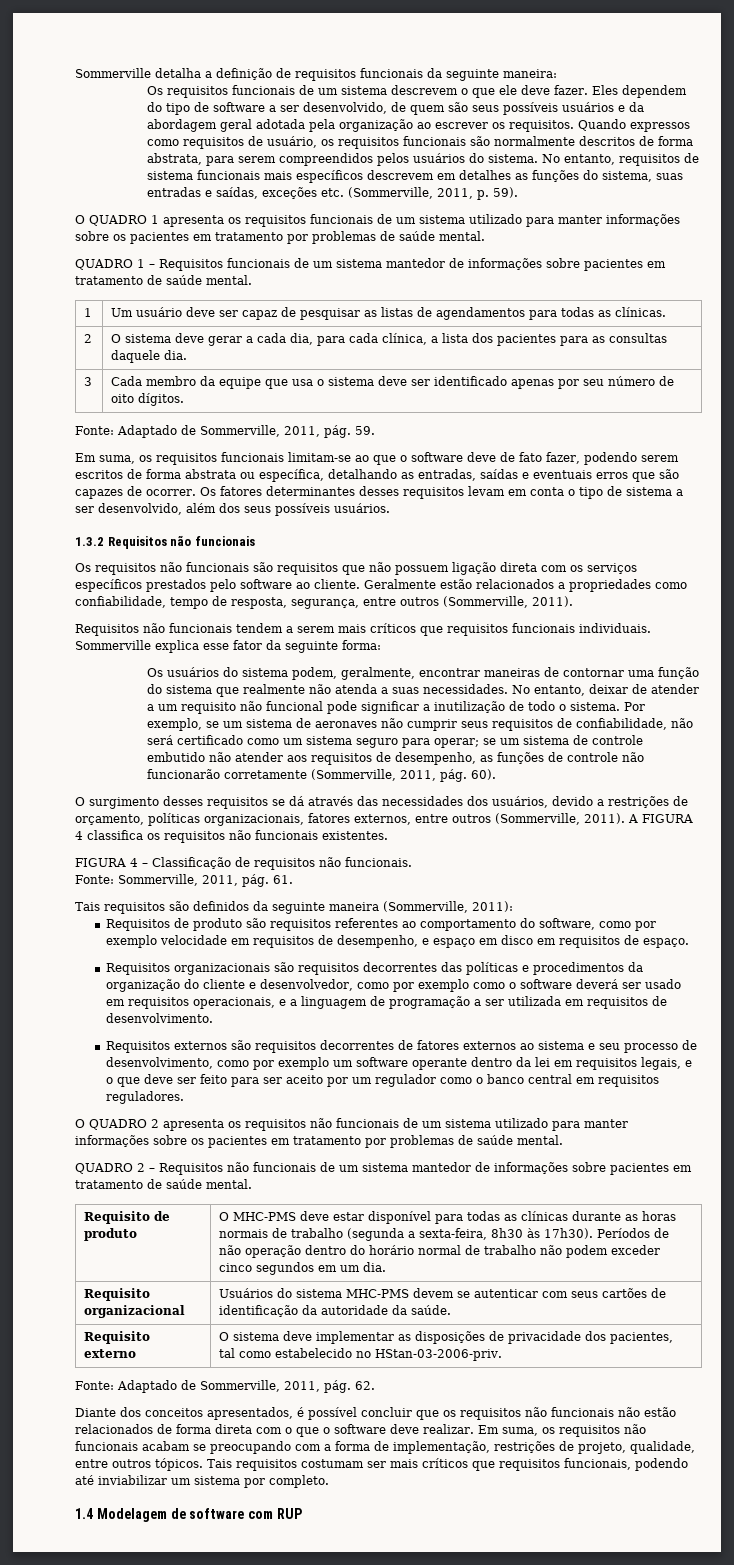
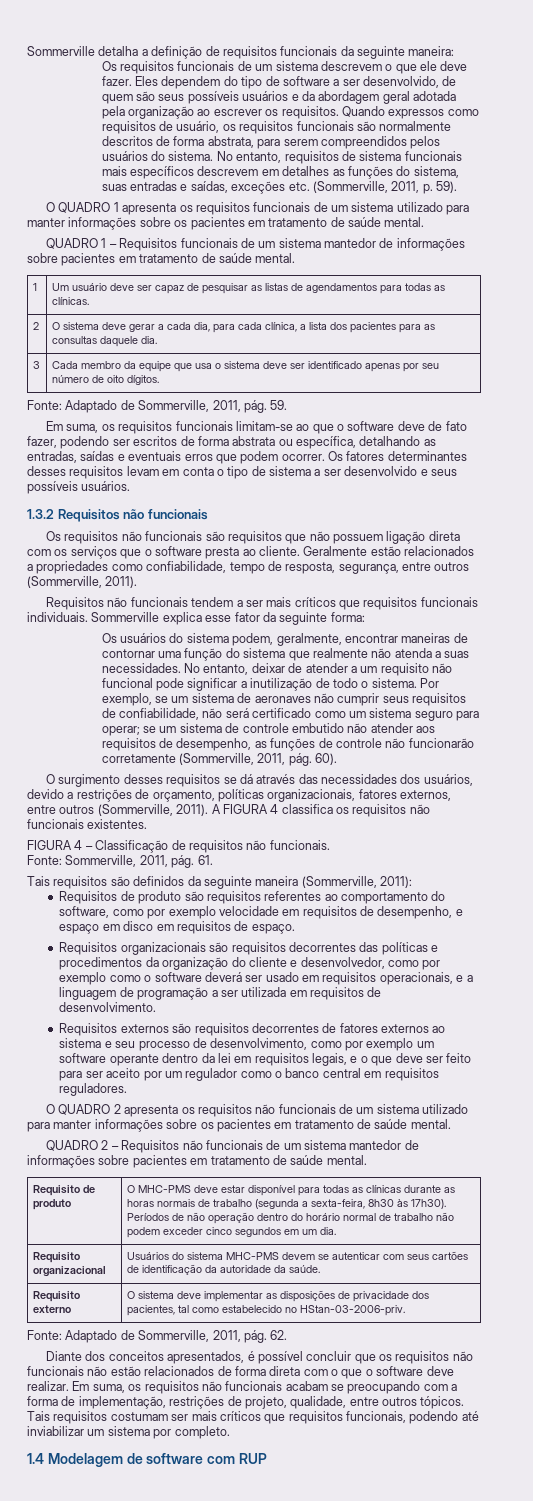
[287,231,376,244] por problemas -> (328, 222) none
[640,455,679,462] serem -> [112,439,130,446] ser
[659,469,679,479] [75,486,142,499] são capazes de -> [240,451,279,464] podem
[98,503,240,515] desenvolvido, além dos -> [344,466,428,476] desenvolvido e
[75,579,292,592] específicos prestados pelo software -> [120,546,240,559] que o software presta
[297,626,335,633] serem -> [245,600,263,607] ser
[365,1135,454,1148] por problemas -> (354, 1124) none

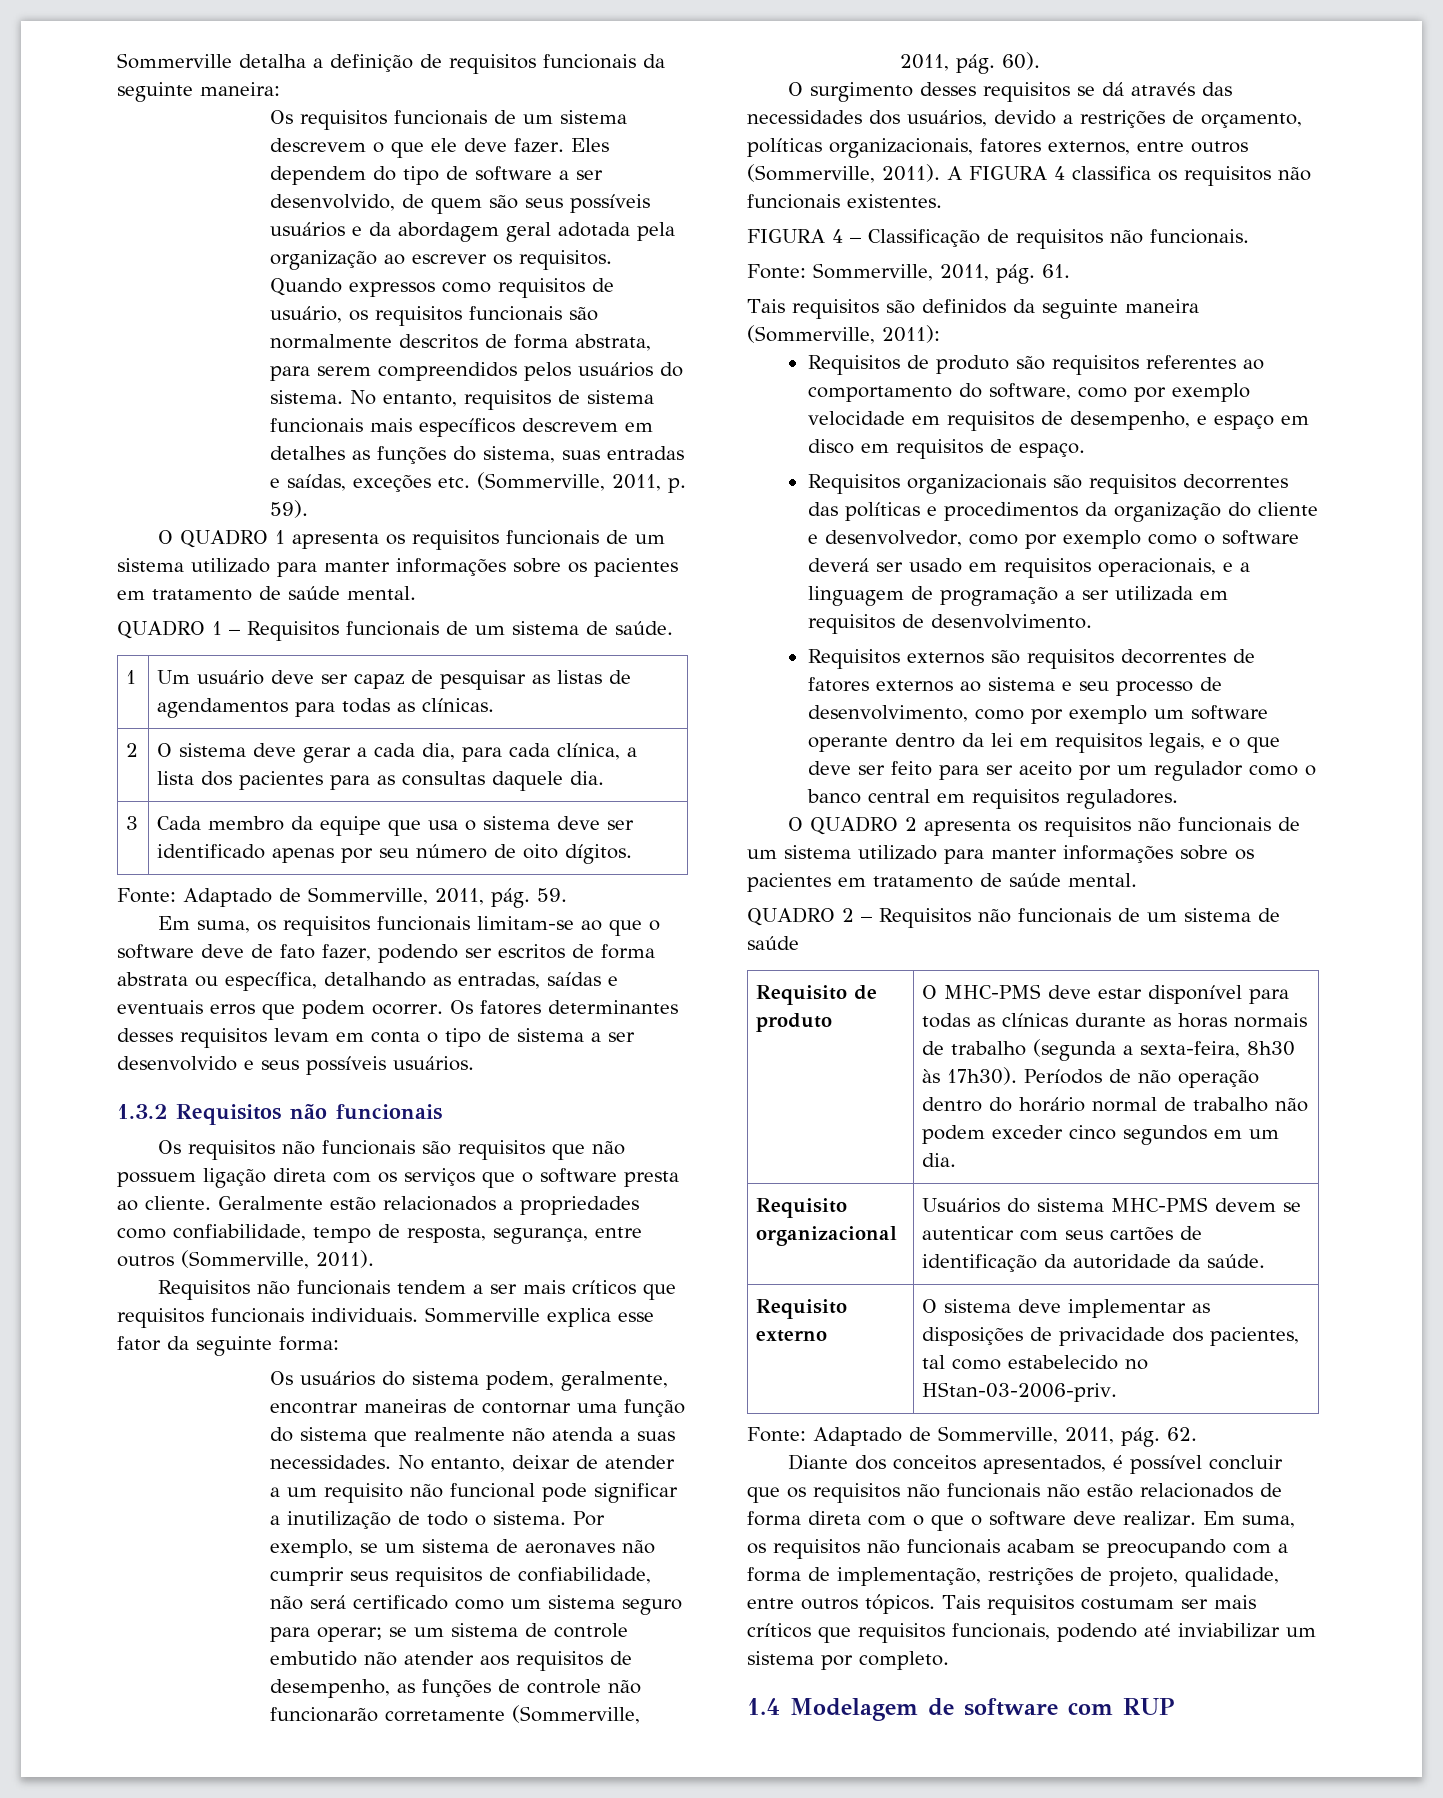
[324,238,465,251] [27,253,296,266] mantedor de informações sobre pacientes em tratamento de saúde mental. -> [586,621,673,635] de saúde.
[349,1140,419,1150] [27,1155,367,1168] mantedor de informações sobre pacientes em tratamento de saúde mental. -> [1258,908,1280,922] [747,936,799,950] de saúde

